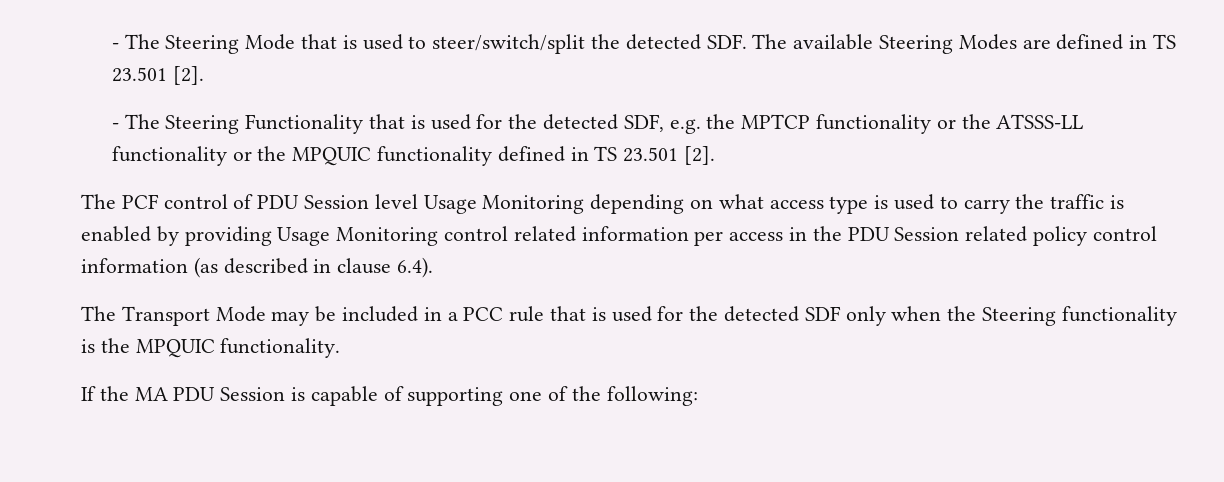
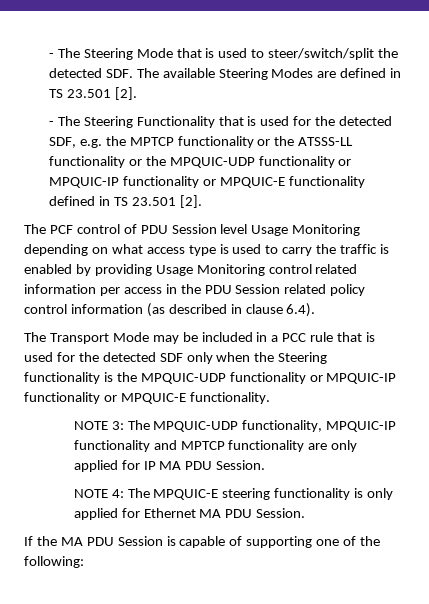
[292,147,372,166] MPQUIC -> [169,156,352,168] [48,176,285,188] MPQUIC-UDP functionality or MPQUIC-IP functionality or MPQUIC-E
[135,338,341,358] MPQUIC functionality. -> [140,372,397,384] [24,392,270,404] [73,420,397,432] [73,440,358,452] [73,460,266,472] [73,488,394,500] [73,508,306,520] MPQUIC-UDP functionality or MPQUIC-IP functionality or MPQUIC-E functionality. // NOTE 3: The MPQUIC-UDP functionality, MPQUIC-IP functionality and MPTCP functionality are only applied for IP MA PDU Session. // NOTE 4: The MPQUIC-E steering functionality is only applied for Ethernet MA PDU Session.

